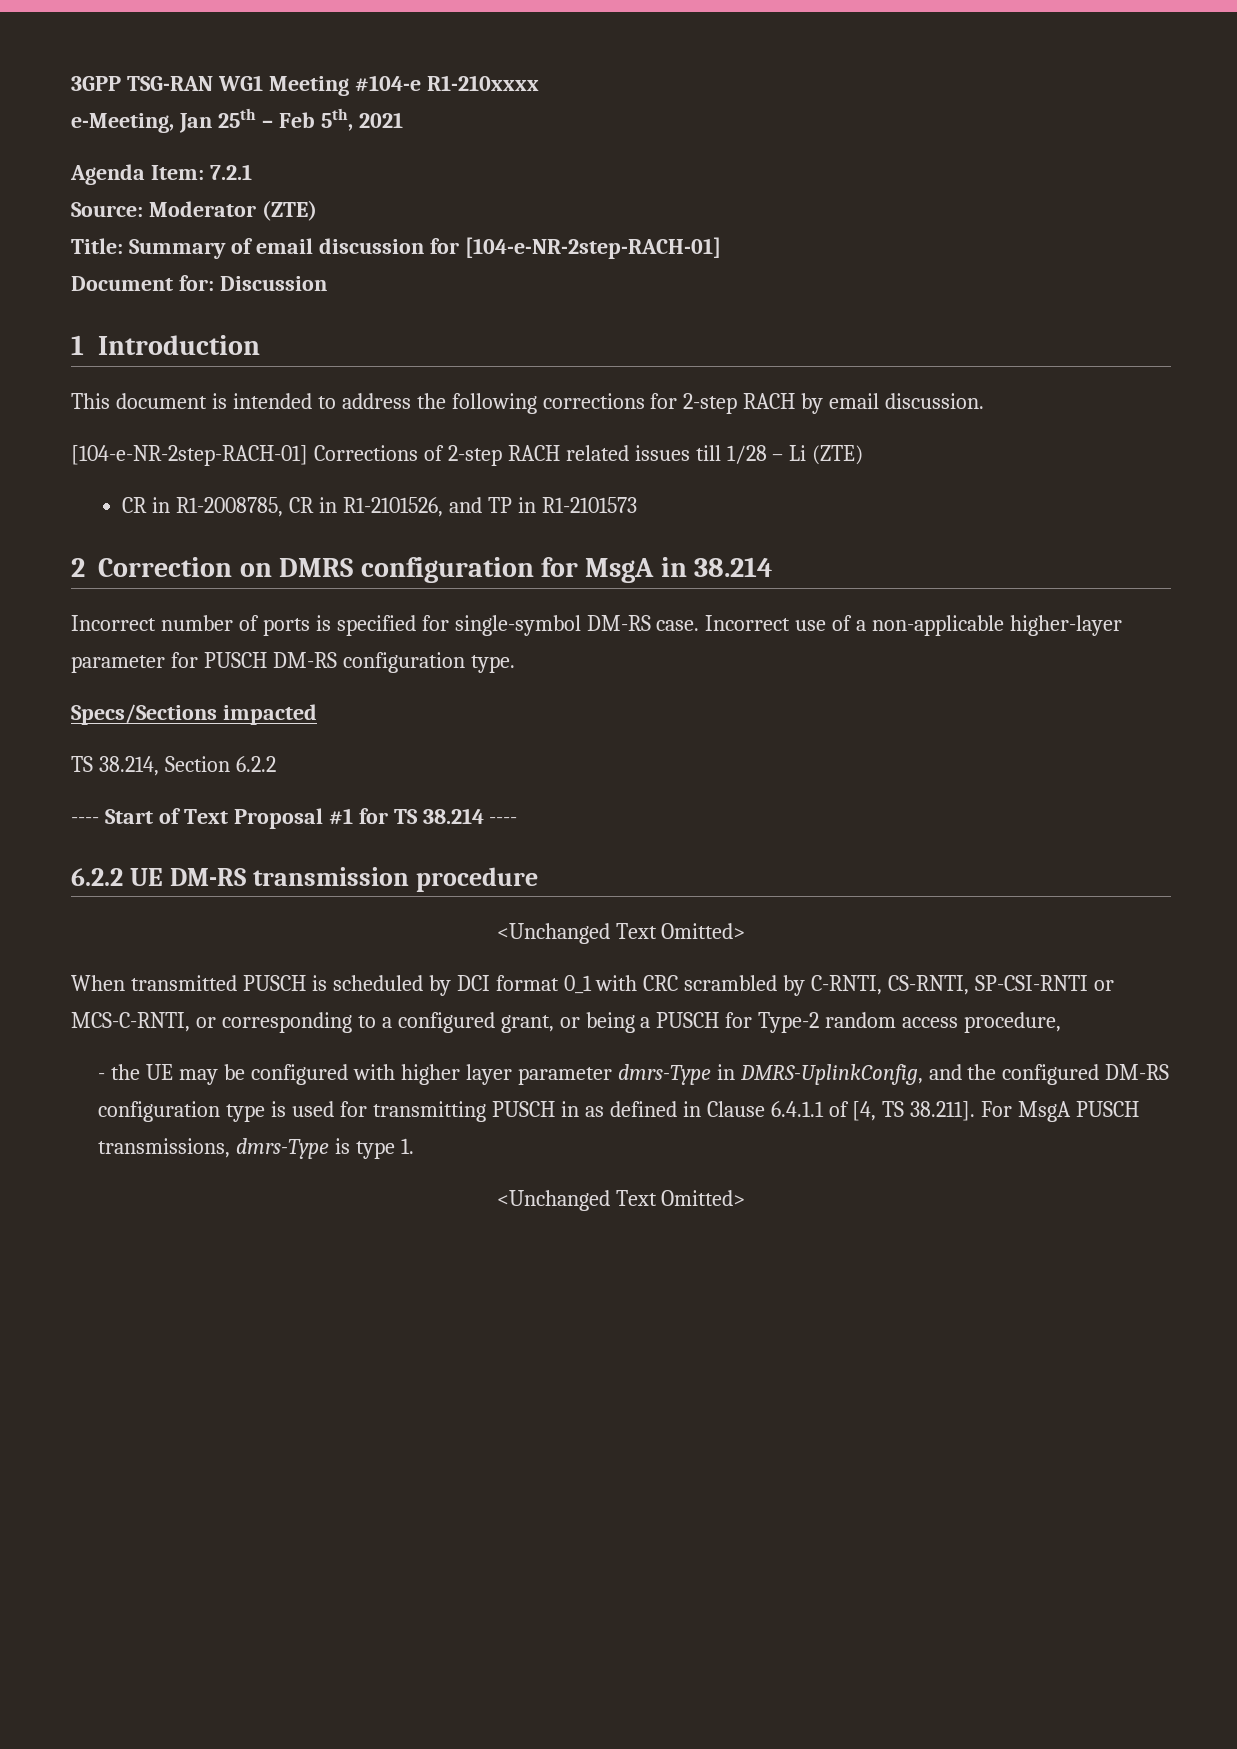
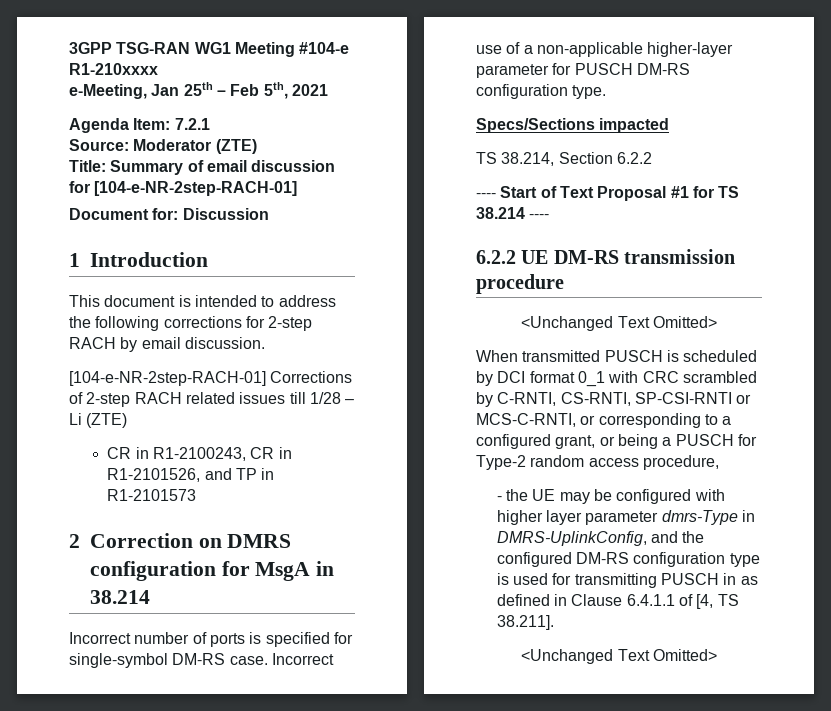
[176,497,284,517] R1-2008785, -> [152,447,246,461] R1-2100243,
[981,1101,1140,1122] [98,1138,415,1159] For MsgA PUSCH transmissions, dmrs-Type is type 1. -> (554, 622) none

